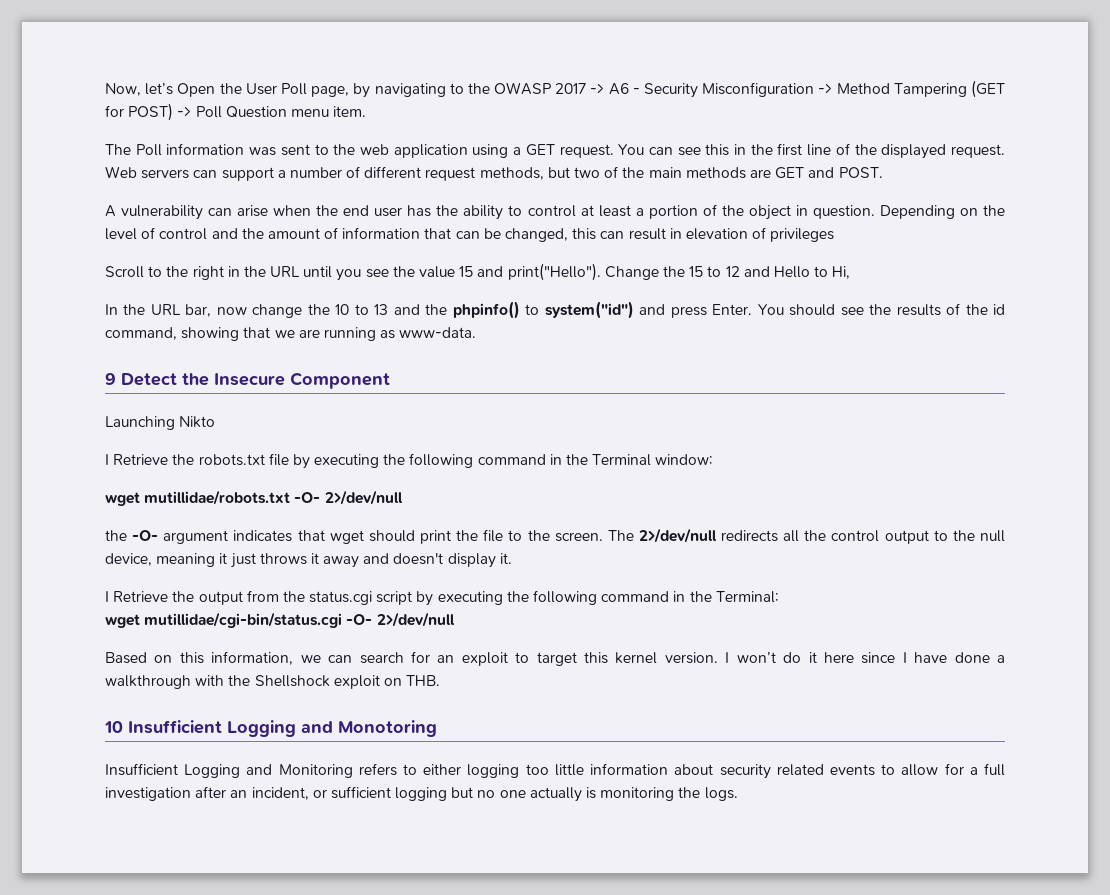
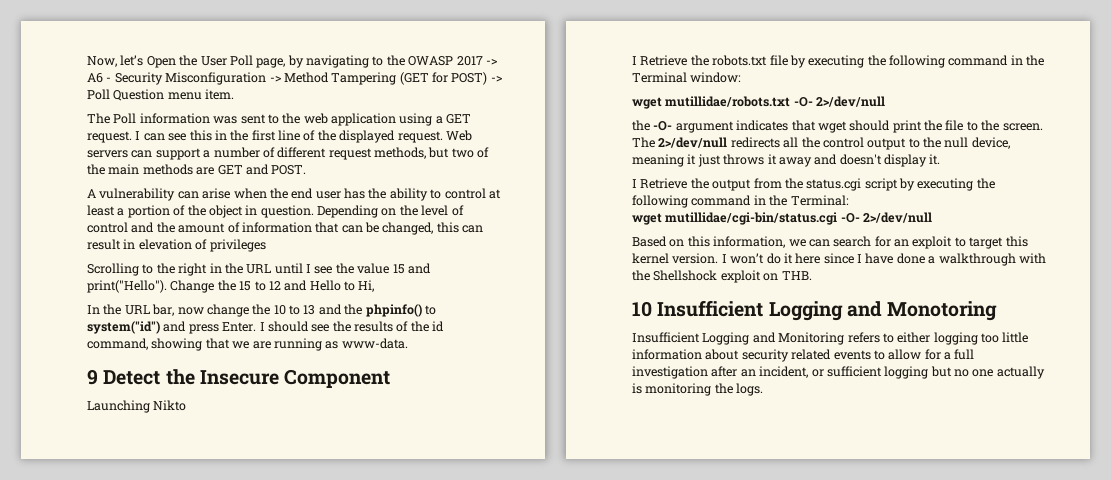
[618,144,645,155] You -> [135,131,141,140] I
[105,266,144,278] Scroll -> [87,263,139,276] Scrolling
[336,269,362,281] you -> [306,264,311,273] I
[757,304,784,315] You -> [259,322,265,331] I

